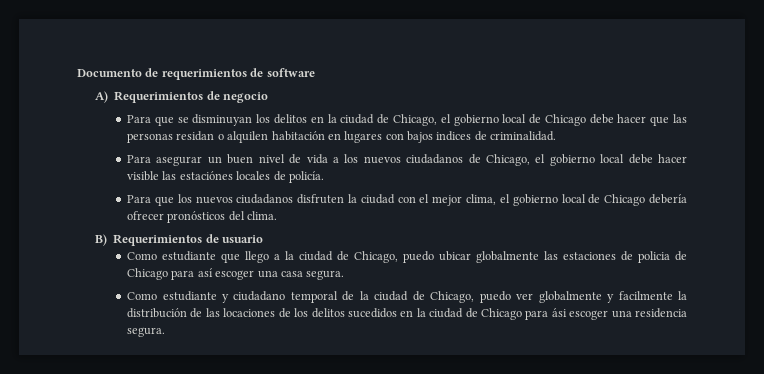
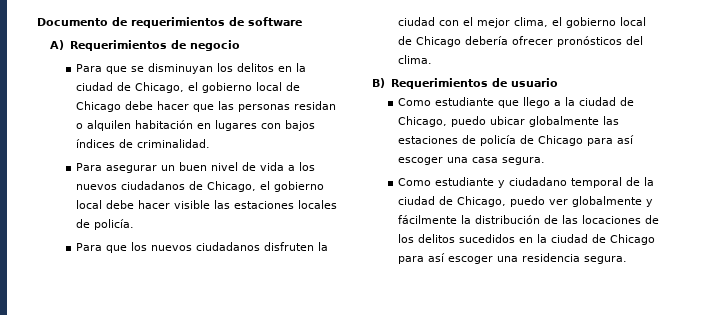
[436,131,472,141] indices -> [75,139,115,148] índices
[179,171,233,180] estaciónes -> [233,201,294,209] estaciones
[638,251,671,263] policia -> [479,135,516,146] policía
[618,291,673,300] facilmente -> [397,215,457,224] fácilmente
[551,308,567,317] ási -> [427,253,445,262] así

